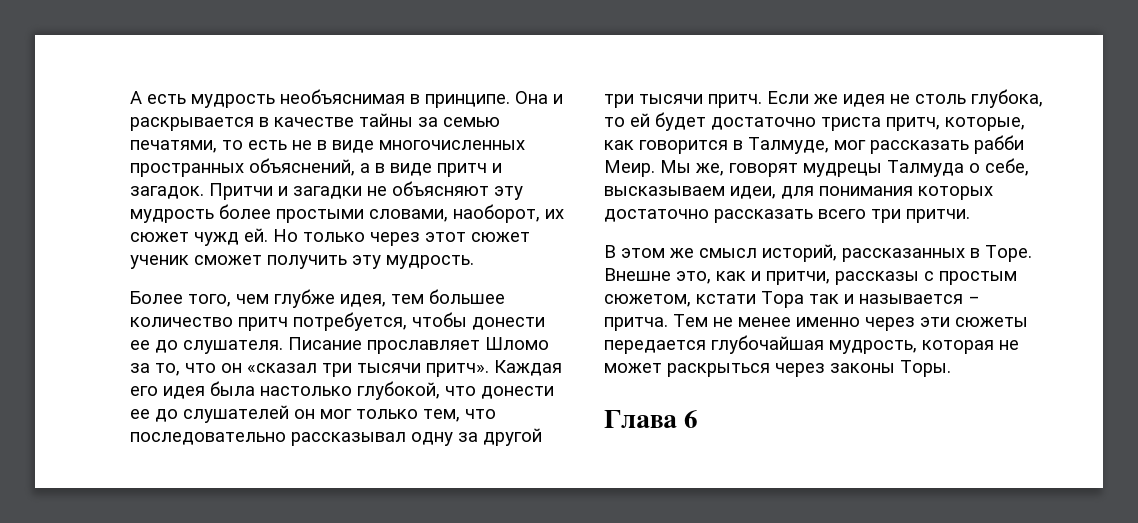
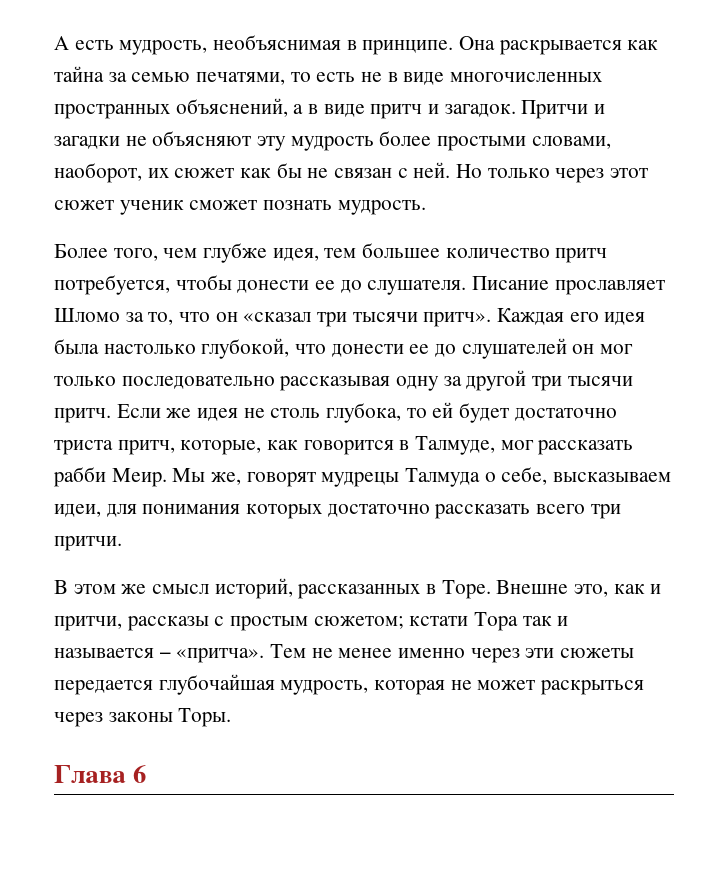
[191,94,275,108] мудрость -> [119,40,208,55] мудрость,
[553,94,563,104] [130,113,413,131] и раскрывается в качестве тайны -> [498,40,659,55] [54,66,104,82] раскрывается как тайна
[194,228,268,246] чужд ей. -> [240,162,451,178] как бы не связан с ней.
[267,255,381,269] получить эту -> [263,200,333,210] познать
[423,409,496,422] [130,432,406,446] тем, что последовательно рассказывал -> [121,376,391,391] последовательно рассказывая
[604,294,691,307] сюжетом, -> [313,616,404,629] сюжетом;
[604,317,668,331] притча. -> [176,648,265,663] «притча».

